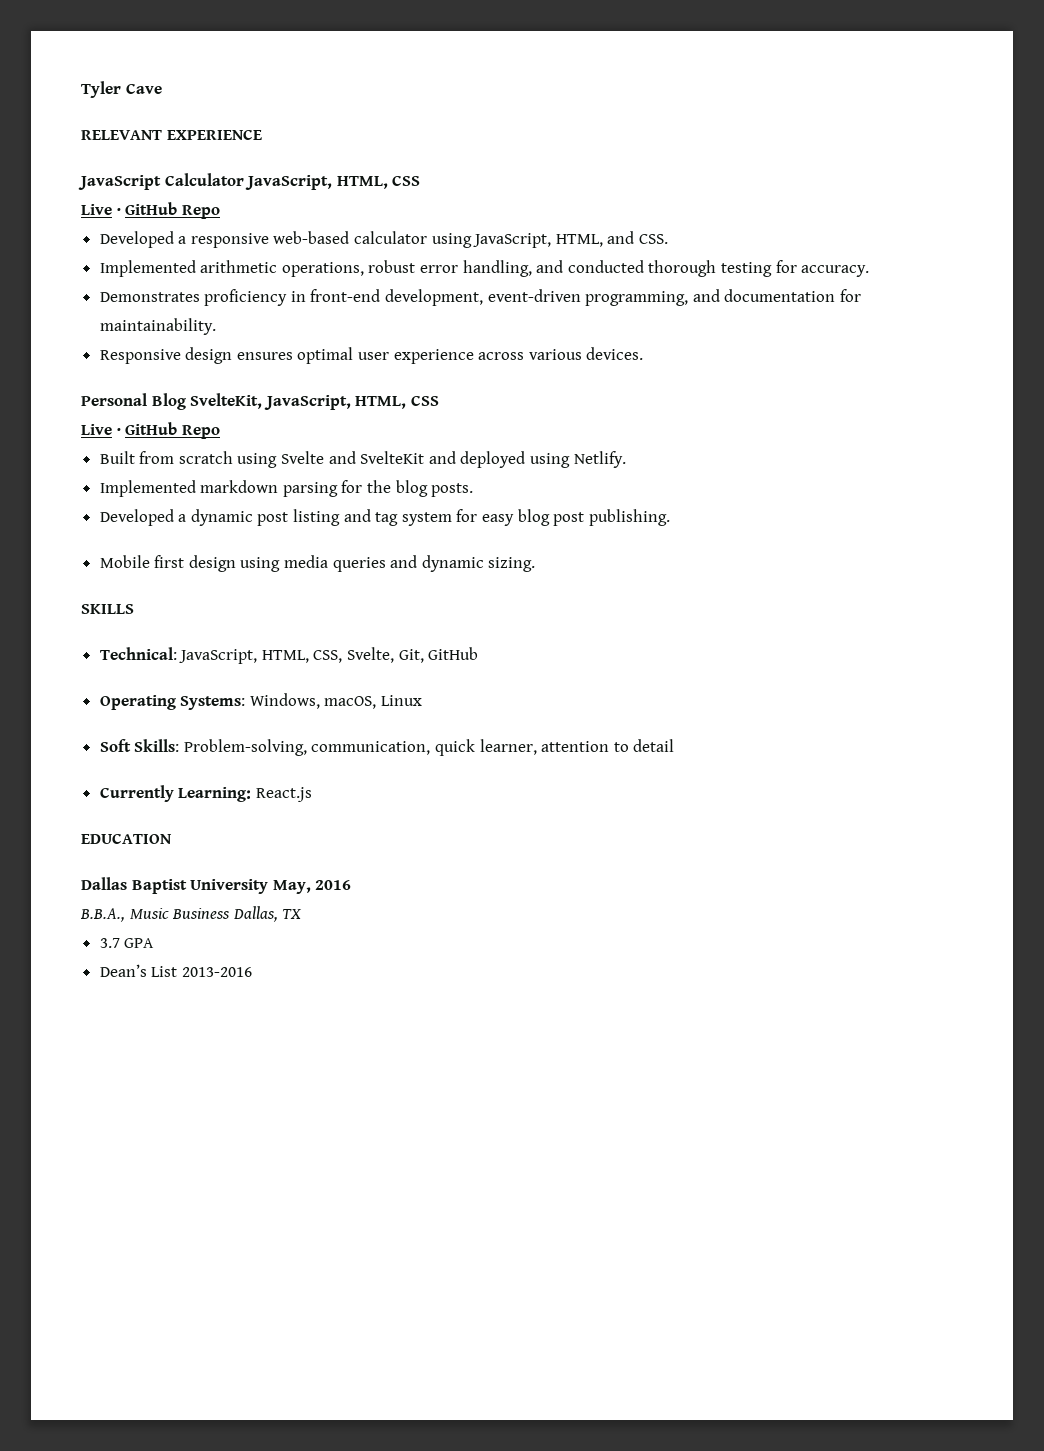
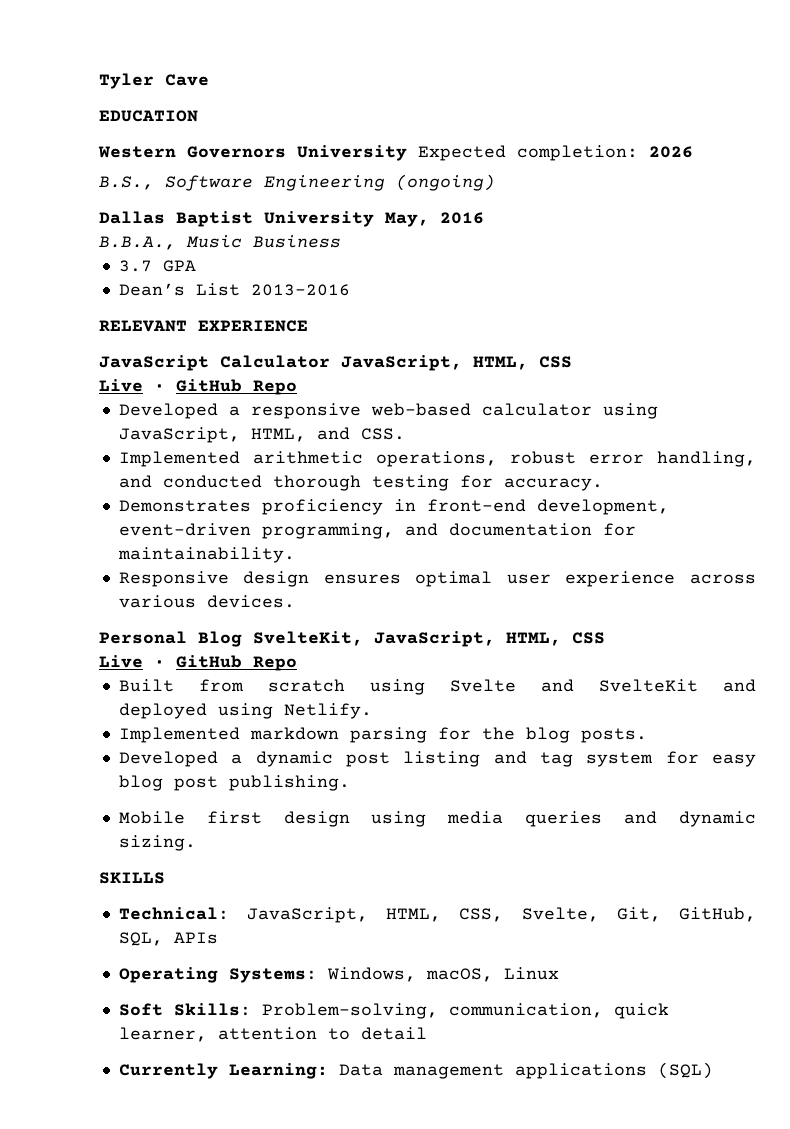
(162, 88) none -> [99,110,198,122] [98,145,693,161] [99,174,495,191] [99,211,484,227] [99,235,341,250] [118,260,196,272] [118,283,350,296] // EDUCATION // Western Governors University Expected completion: 2026 // B.S., Software Engineering (ongoing) // Dallas Baptist University May, 2016 // B.B.A., Music Business // 3.7 GPA // Dean’s List 2013-2016
[428,647,479,660] GitHub -> [679,907,756,922] [118,932,218,946] GitHub, SQL, APIs
[255,787,312,802] [81,833,172,844] [81,877,352,894] [80,906,303,922] [99,938,155,948] [99,964,252,977] React.js // EDUCATION // Dallas Baptist University May, 2016 // B.B.A., Music Business Dallas, TX // 3.7 GPA // Dean’s List 2013-2016 -> [338,1062,713,1079] Data management applications (SQL)

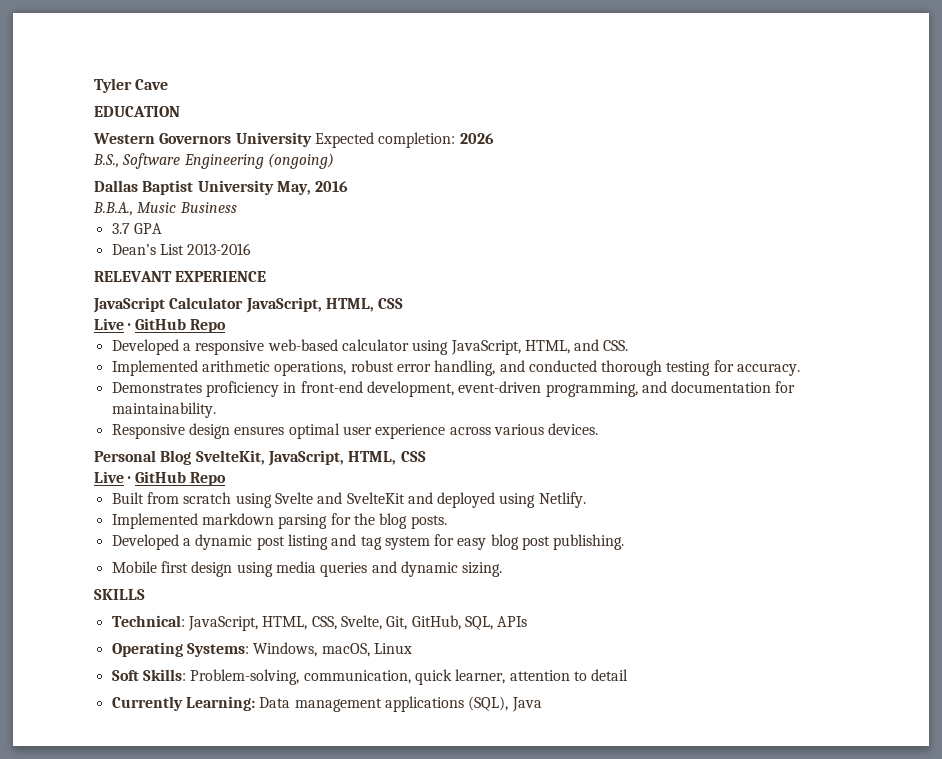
[657,1062,713,1079] (SQL) -> [468,696,542,712] (SQL), Java

